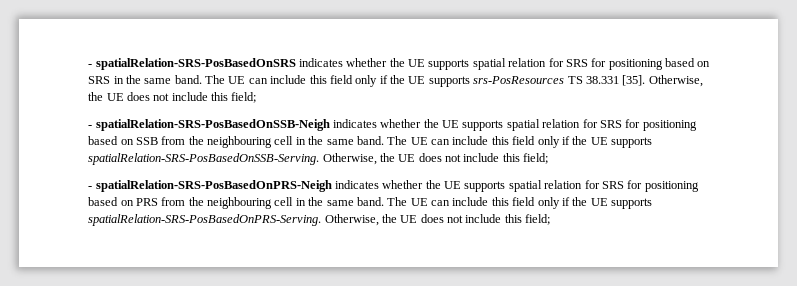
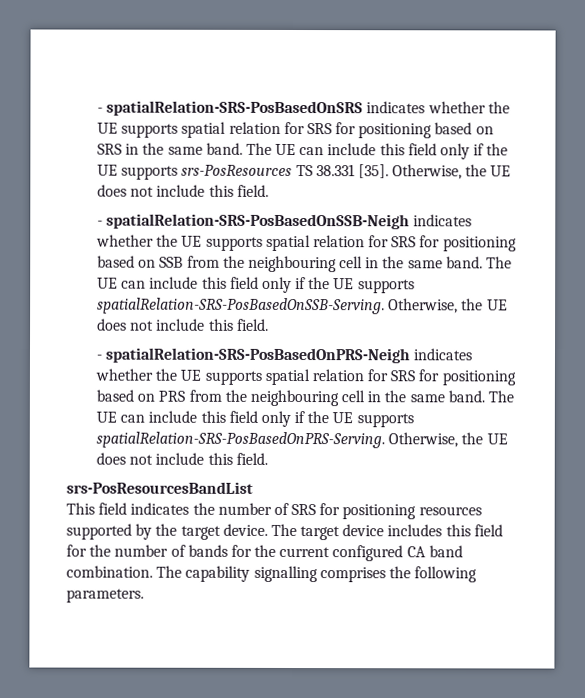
[231,92,257,103] field; -> [236,184,269,197] field.
[523,153,549,164] field; -> [236,318,269,331] field.
[525,214,551,225] field; -> [235,452,268,465] [66,481,253,494] [66,502,482,520] [66,523,503,541] [66,544,463,562] [66,565,478,583] [66,588,144,603] field. // srs-PosResourcesBandList // This field indicates the number of SRS for positioning resources supported by the target device. The target device includes this field for the number of bands for the current configured CA band combination. The capability signalling comprises the following parameters.

